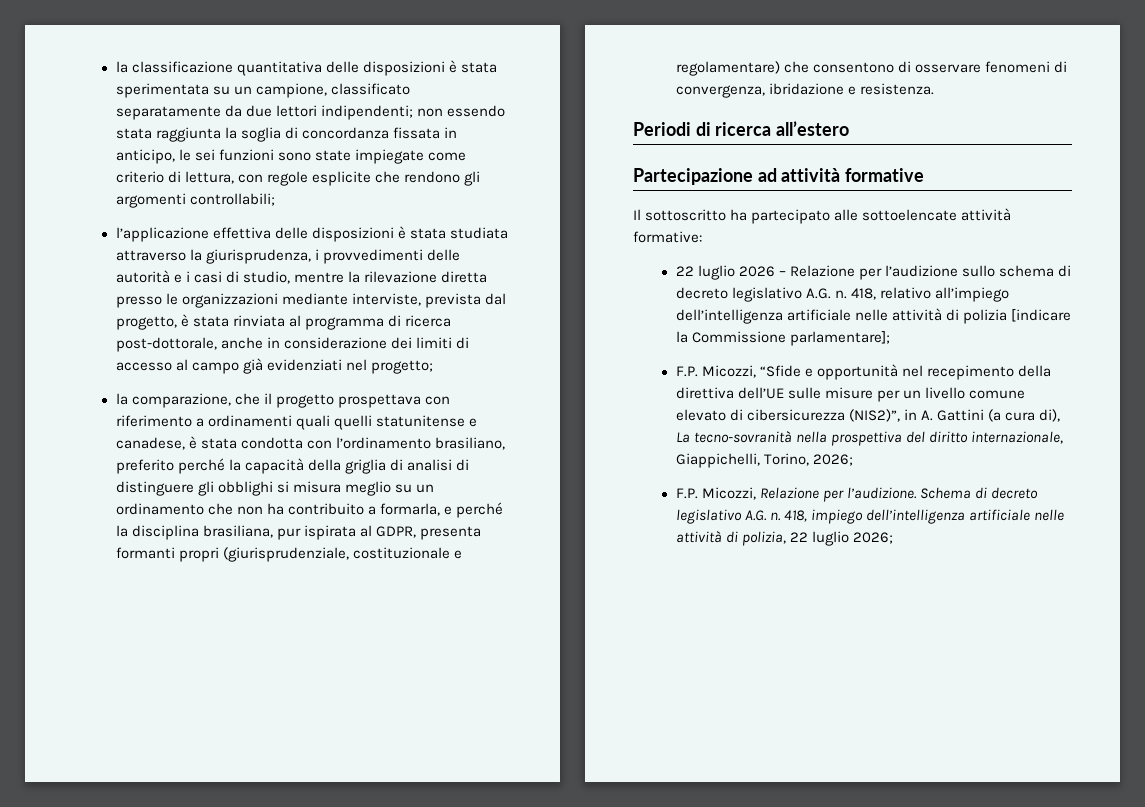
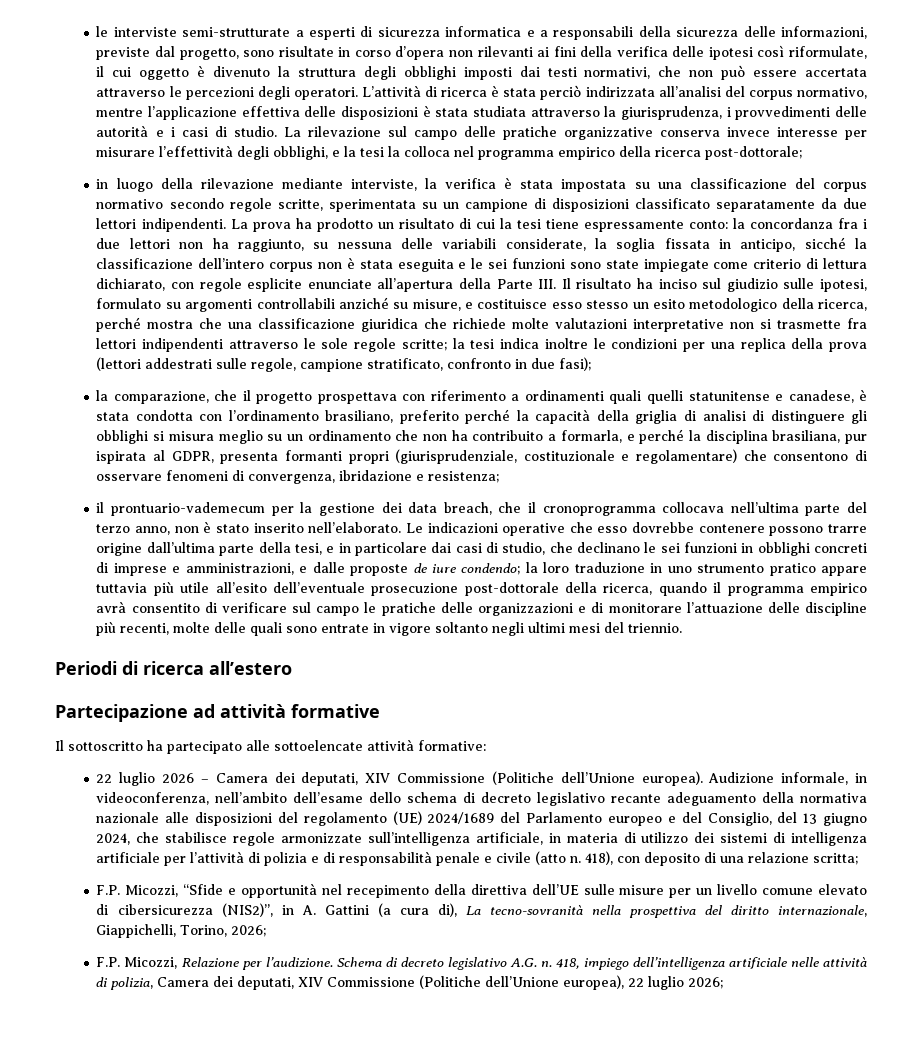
[115,60,498,76] [115,83,410,98] [115,105,506,120] [115,127,458,142] [115,149,467,164] [115,171,481,186] [115,193,275,208] la classificazione quantitativa delle disposizioni è stata sperimentata su un campione, classificato separatamente da due lettori indipendenti; non essendo stata raggiunta la soglia di concordanza fissata in anticipo, le sei funzioni sono state impiegate come criterio di lettura, con regole esplicite che rendono gli argomenti controllabili; // -> [96,26,867,40] [96,45,867,60] [96,65,867,80] [96,85,867,100] [96,108,144,117] le interviste semi-strutturate a esperti di sicurezza informatica e a responsabili della sicurezza delle informazioni, previste dal progetto, sono risultate in corso d’opera non rilevanti ai fini della verifica delle ipotesi così riformulate, il cui oggetto è divenuto la struttura degli obblighi imposti dai testi normativi, che non può essere accertata attraverso le percezioni degli operatori. L’attività di ricerca è stata perciò indirizzata all’analisi del corpus normativo, mentre
[243,271,488,284] [115,293,507,308] [115,314,452,330] [115,337,470,352] [115,358,434,374] studio, mentre la rilevazione diretta presso le organizzazioni mediante interviste, prevista dal progetto, è stata rinviata al programma di ricerca post-dottorale, anche in considerazione dei limiti di accesso al campo già evidenziati nel progetto; -> [233,126,867,140] [96,145,803,160] [96,177,867,192] [96,198,867,212] [96,218,867,232] [96,237,868,252] [96,257,868,272] [96,278,868,292] [96,297,867,312] [96,317,868,332] [96,338,868,352] [96,357,592,372] studio. La rilevazione sul campo delle pratiche organizzative conserva invece interesse per misurare l’effettività degli obblighi, e la tesi la colloca nel programma empirico della ricerca post-dottorale; // in luogo della rilevazione mediante interviste, la verifica è stata impostata su una classificazione del corpus normativo secondo regole scritte, sperimentata su un campione di disposizioni classificato separatamente da due lettori indipendenti. La prova ha prodotto un risultato di cui la tesi tiene espressamente conto: la concordanza fra i due lettori non ha raggiunto, su nessuna delle variabili considerate, la soglia fissata in anticipo, sicché la classificazione dell’intero corpus non è stata eseguita e le sei funzioni sono state impiegate come criterio di lettura dichiarato, con regole esplicite enunciate all’apertura della Parte III. Il risultato ha inciso sul giudizio sulle ipotesi, formulato su argomenti controllabili anziché su misure, e costituisce esso stesso un esito metodologico della ricerca, perché mostra che una classificazione giuridica che richiede molte valutazioni interpretative non si trasmette fra lettori indipendenti attraverso le sole regole scritte; la tesi indica inoltre le condizioni per una replica della prova (lettori addestrati sulle regole, campione stratificato, confronto in due fasi);
[859,83,934,95] resistenza. -> [428,471,500,483] [96,502,868,516] [96,521,868,536] [96,542,868,556] [96,562,867,576] [96,582,868,596] [96,601,868,616] [96,622,683,636] resistenza; // il prontuario-vademecum per la gestione dei data breach, che il cronoprogramma collocava nell’ultima parte del terzo anno, non è stato inserito nell’elaborato. Le indicazioni operative che esso dovrebbe contenere possono trarre origine dall’ultima parte della tesi, e in particolare dai casi di studio, che declinano le sei funzioni in obblighi concreti di imprese e amministrazioni, e dalle proposte de iure condendo; la loro traduzione in uno strumento pratico appare tuttavia più utile all’esito dell’eventuale prosecuzione post-dottorale della ricerca, quando il programma empirico avrà consentito di verificare sul campo le pratiche delle organizzazioni e di monitorare l’attuazione delle discipline più recenti, molte delle quali sono entrate in vigore soltanto negli ultimi mesi del triennio.
[789,265,1072,280] [675,287,1010,302] [675,308,1072,324] [675,331,890,346] Relazione per l’audizione sullo schema di decreto legislativo A.G. n. 418, relativo all’impiego dell’intelligenza artificiale nelle attività di polizia [indicare la Commissione parlamentare]; -> [215,771,867,786] [96,792,867,806] [96,811,867,826] [96,832,867,846] [96,851,859,866] Camera dei deputati, XIV Commissione (Politiche dell’Unione europea). Audizione informale, in videoconferenza, nell’ambito dell’esame dello schema di decreto legislativo recante adeguamento della normativa nazionale alle disposizioni del regolamento (UE) 2024/1689 del Parlamento europeo e del Consiglio, del 13 giugno 2024, che stabilisce regole armonizzate sull’intelligenza artificiale, in materia di utilizzo dei sistemi di intelligenza artificiale per l’attività di polizia e di responsabilità penale e civile (atto n. 418), con deposito di una relazione scritta;
(786, 538) none -> [157,975,625,990] Camera dei deputati, XIV Commissione (Politiche dell’Unione europea),

